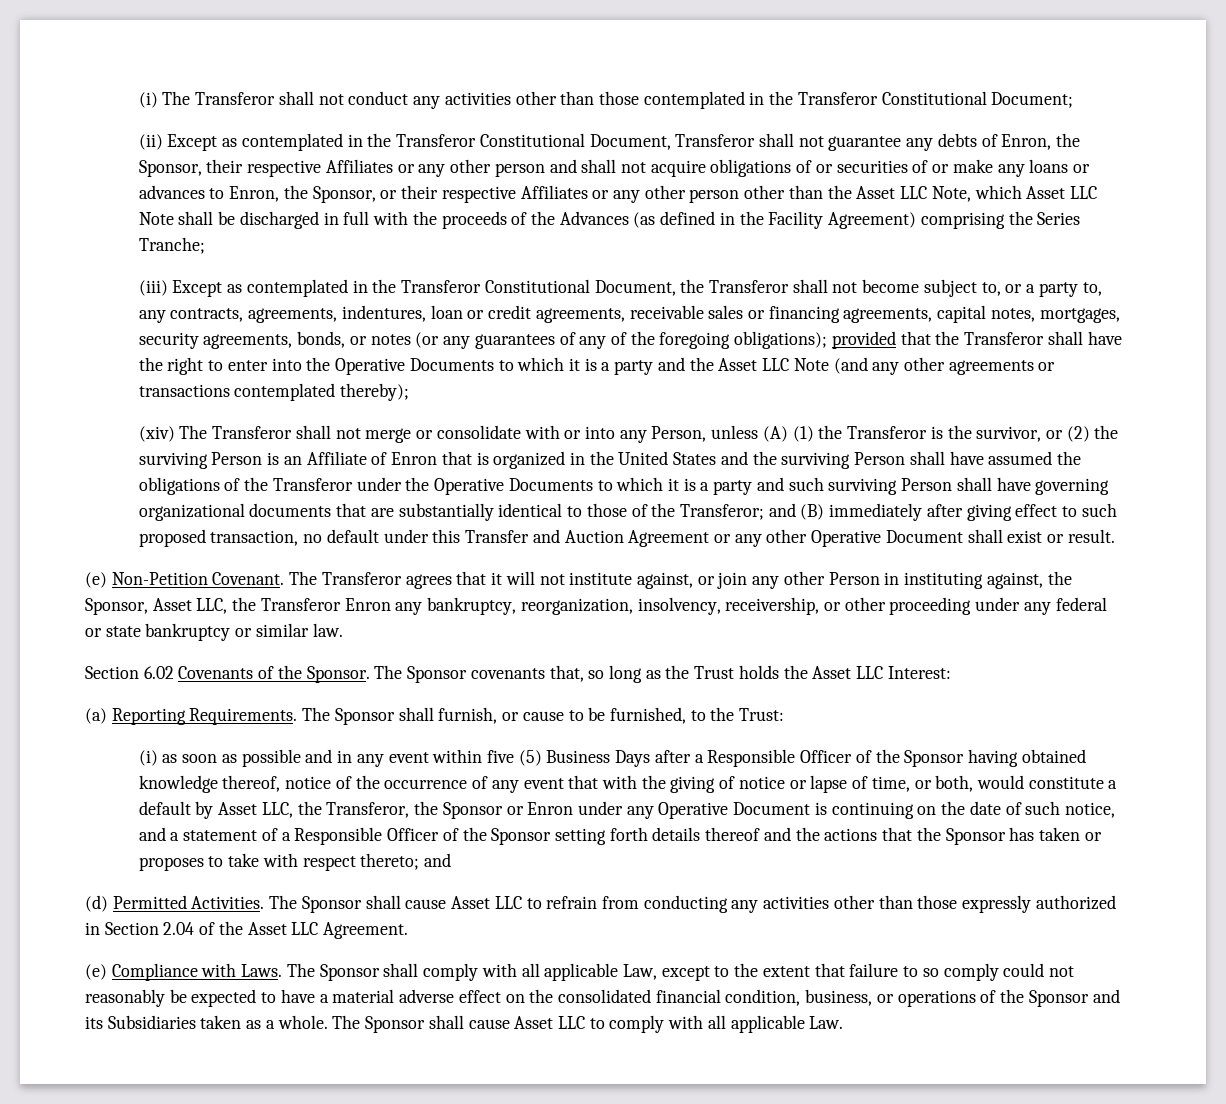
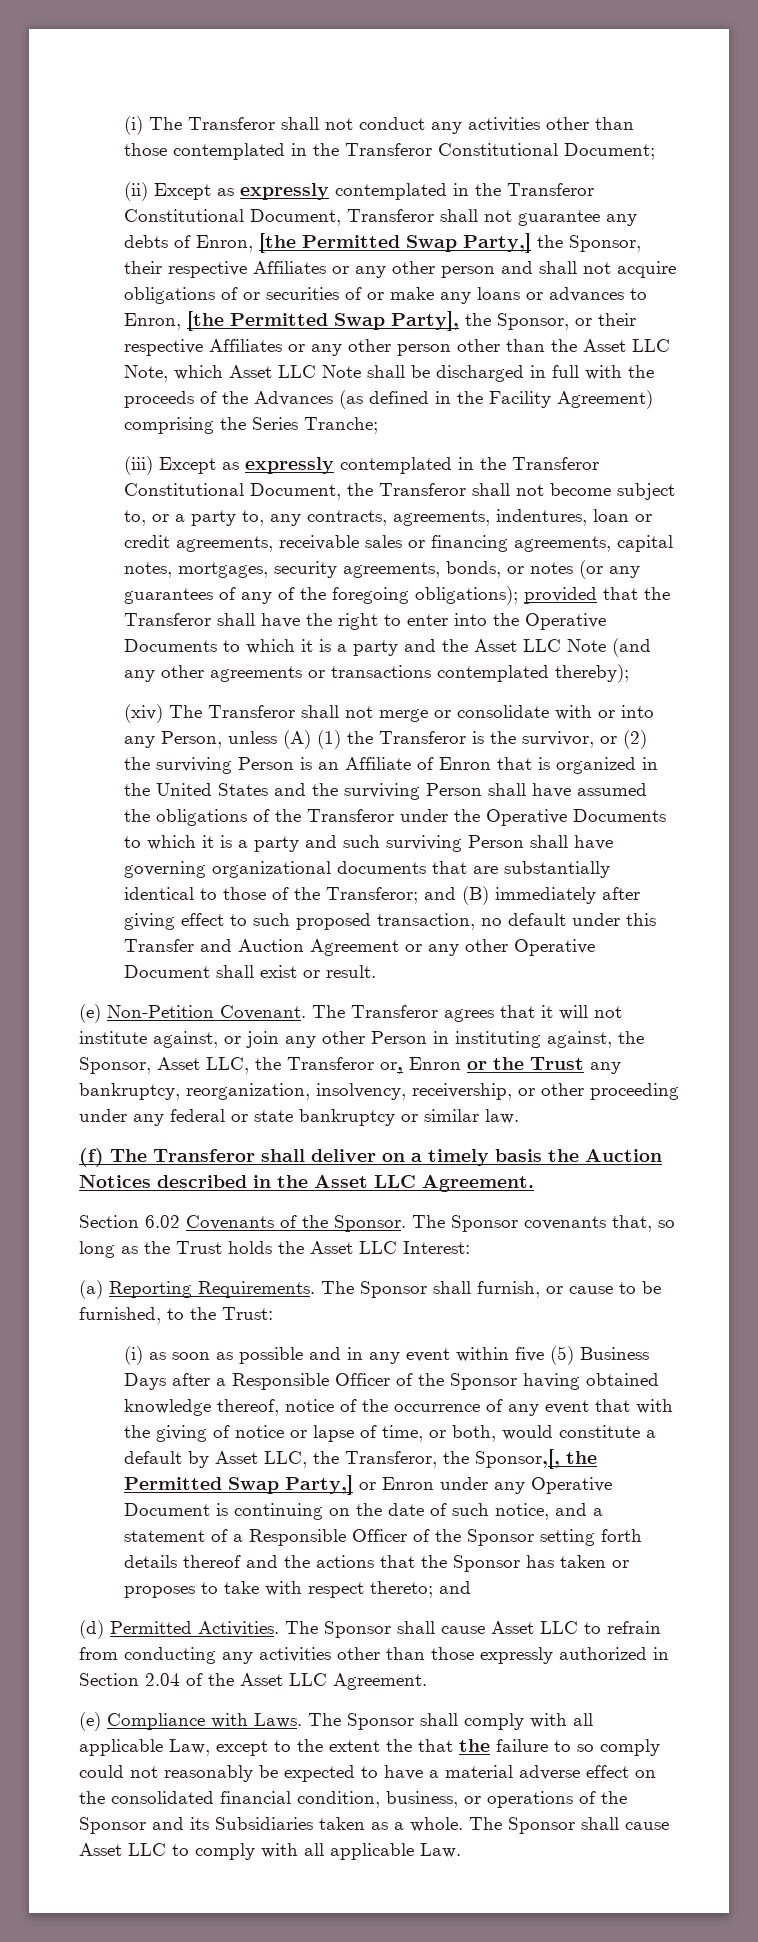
(238, 142) none -> [240,183,330,200] expressly
(1052, 142) none -> [259,233,532,253] [the Permitted Swap Party,]
(280, 194) none -> [187,311,460,331] [the Permitted Swap Party],
(243, 288) none -> [245,457,335,474] expressly
[344,598,391,611] Enron -> [380,1057,584,1074] or, Enron or the Trust
(343, 630) none -> [79,1148,662,1167] [79,1175,534,1192] // (f) The Transferor shall deliver on a timely basis the Auction Notices described in the Asset LLC Agreement.
[442,802,503,819] Sponsor -> [475,1449,598,1469] [124,1475,354,1495] Sponsor,[, the Permitted Swap Party,]
[814,963,845,977] that -> [386,1739,490,1752] the that the

